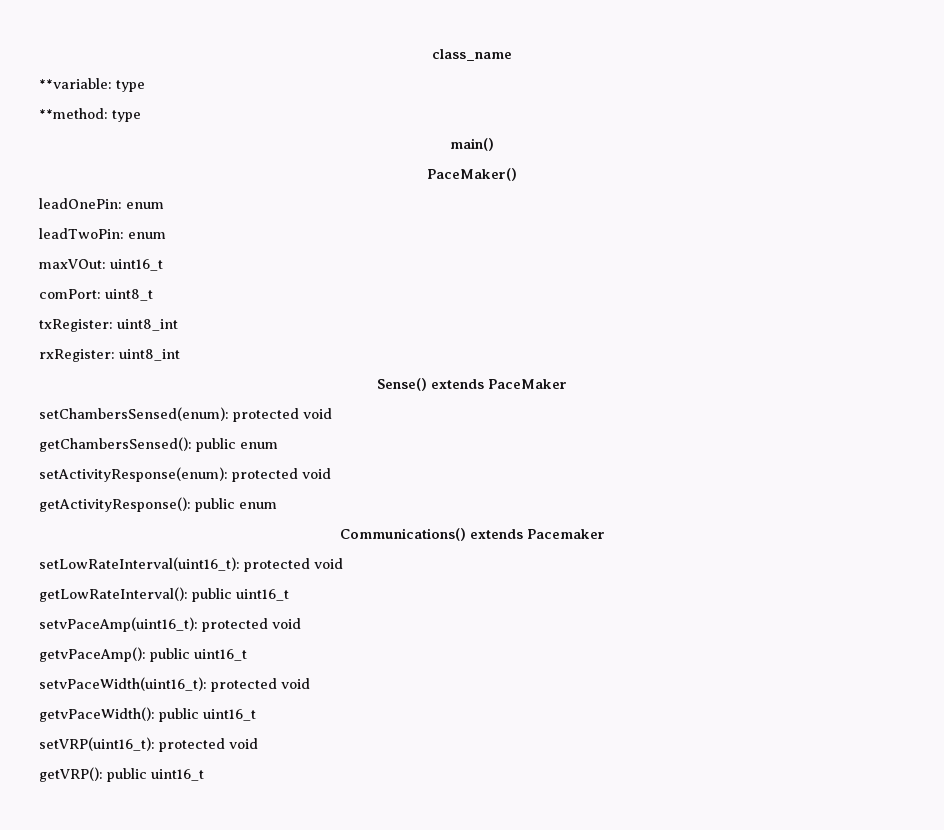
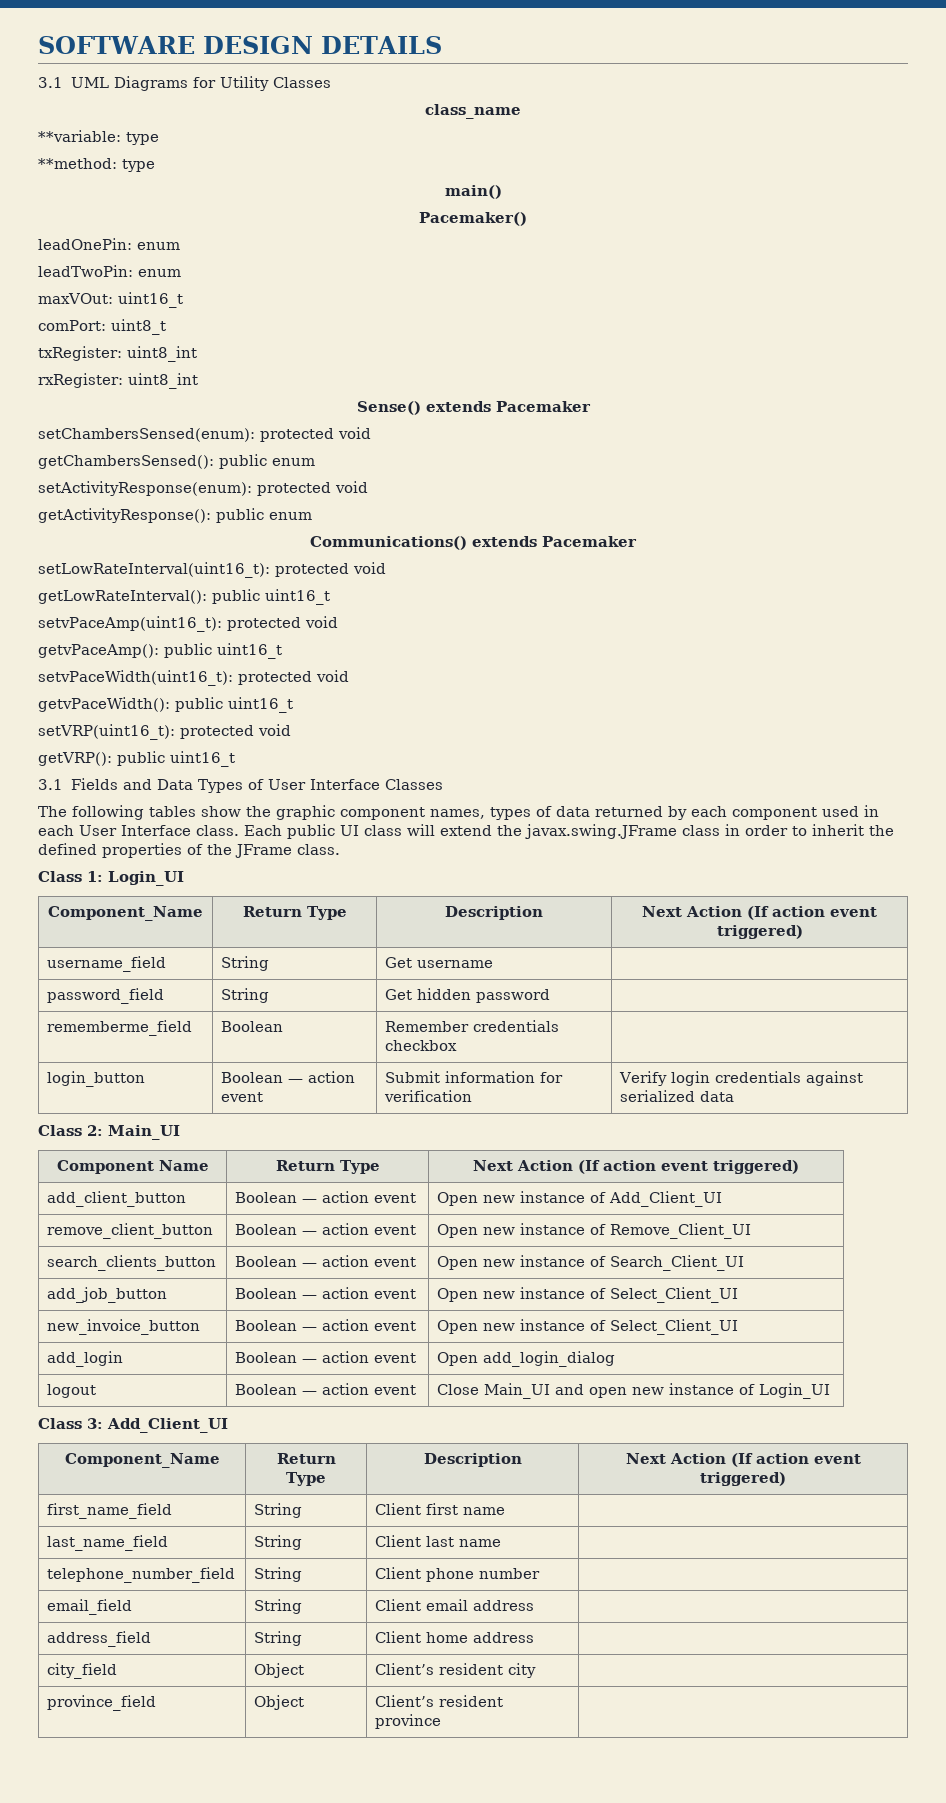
(432, 55) none -> [38,36,442,54] [38,76,331,91] SOFTWARE DESIGN DETAILS // 3.1 UML Diagrams for Utility Classes //
[427,168,517,181] PaceMaker() -> [419,212,527,226] Pacemaker()
[488,379,567,389] PaceMaker -> [495,401,591,412] Pacemaker
(204, 775) none -> [38,778,443,793] [38,805,879,820] [38,824,894,839] [38,843,340,858] [38,871,184,886] [48,906,203,921] [242,906,347,920] [445,906,543,920] [642,906,877,920] [716,925,803,939] [47,956,167,972] [221,956,270,971] [385,957,494,968] [47,988,165,1004] [221,988,270,1003] [385,988,551,1003] [47,1020,193,1036] [221,1021,284,1032] [385,1020,560,1032] [385,1040,458,1051] [47,1071,146,1087] [221,1071,356,1083] [221,1092,264,1102] [385,1071,564,1083] [384,1090,473,1102] [619,1071,864,1086] [620,1090,735,1102] [38,1125,180,1140] [56,1160,209,1174] [275,1160,380,1174] [473,1160,799,1174] [47,1191,187,1207] [235,1191,417,1203] [437,1191,723,1207] [47,1223,214,1239] [235,1223,417,1235] [437,1223,752,1239] [47,1255,217,1271] [235,1255,417,1267] [437,1255,745,1271] [47,1287,168,1303] [235,1287,417,1299] [437,1287,739,1303] [47,1319,201,1335] [235,1319,417,1331] [437,1319,739,1335] [47,1351,124,1367] [235,1351,417,1363] [437,1351,616,1367] [47,1384,97,1398] [235,1383,417,1395] [437,1383,831,1399] [38,1418,228,1433] [64,1453,220,1468] [276,1453,336,1464] [286,1472,327,1486] [423,1453,522,1467] [625,1453,861,1467] [700,1472,786,1486] [47,1503,173,1519] [254,1503,303,1518] [375,1503,506,1515] [47,1535,169,1551] [254,1535,303,1550] [375,1535,502,1547] [47,1567,236,1583] [254,1567,303,1582] [375,1567,541,1582] [47,1599,133,1615] [254,1599,303,1614] [375,1599,535,1611] [47,1631,152,1647] [254,1631,303,1646] [375,1631,535,1643] [47,1663,118,1679] [254,1663,305,1678] [375,1663,537,1678] [47,1695,157,1711] [254,1695,305,1710] [375,1695,504,1707] [375,1714,442,1729] // 3.1 Fields and Data Types of User Interface Classes // The following tables show the graphic component names, types of data returned by each component used in each User Interface class. Each public UI class will extend the javax.swing.JFrame class in order to inherit the defined properties of the JFrame class. // Class 1: Login_UI // Component_Name | Return Type | Description | Next Action (If action event triggered) // username_field | String | Get username | // password_field | String | Get hidden password | // rememberme_field | Boolean | Remember credentials checkbox | // login_button | Boolean — action event | Submit information for verification | Verify login credentials against serialized data // Class 2: Main_UI // Component Name | Return Type | Next Action (If action event triggered) // add_client_button | Boolean — action event | Open new instance of Add_Client_UI // remove_client_button | Boolean — action event | Open new instance of Remove_Client_UI // search_clients_button | Boolean — action event | Open new instance of Search_Client_UI // add_job_button | Boolean — action event | Open new instance of Select_Client_UI // new_invoice_button | Boolean — action event | Open new instance of Select_Client_UI // add_login | Boolean — action event | Open add_login_dialog // logout | Boolean — action event | Close Main_UI and open new instance of Login_UI // Class 3: Add_Client_UI // Component_Name | Return Type | Description | Next Action (If action event triggered) // first_name_field | String | Client first name | // last_name_field | String | Client last name | // telephone_number_field | String | Client phone number | // email_field | String | Client email address | // address_field | String | Client home address | // city_field | Object | Client’s resident city | // province_field | Object | Client’s resident province |

